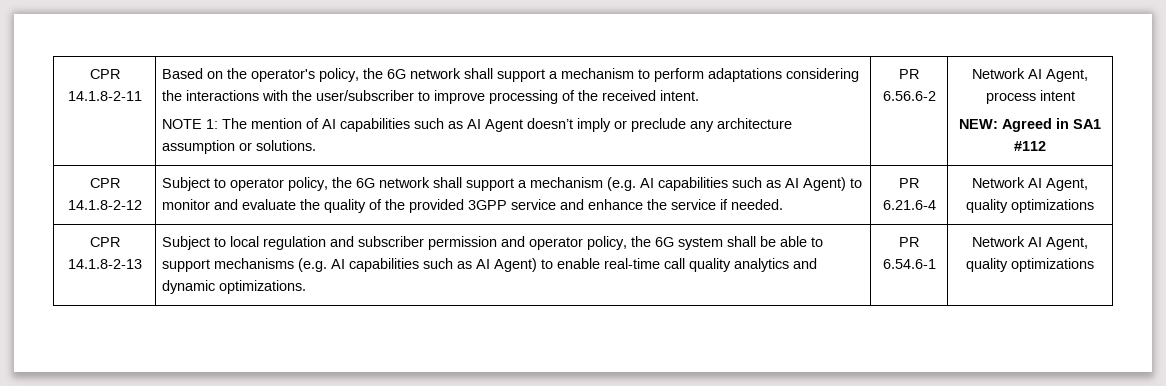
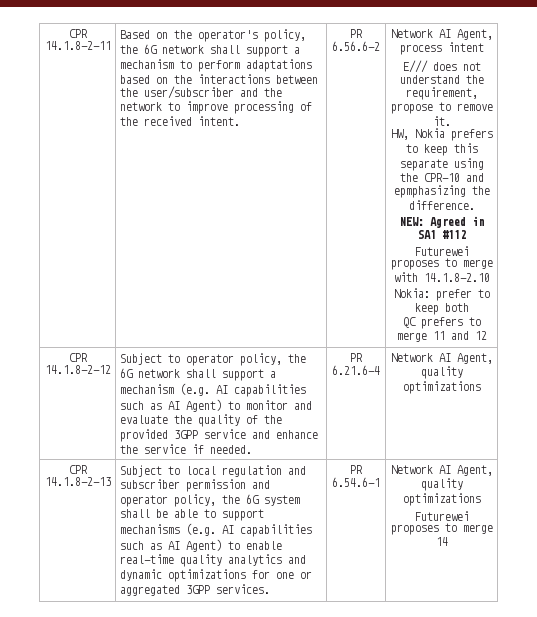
[785,68,859,82] considering -> [119,75,168,84] based on
[261,90,288,101] with -> [275,75,318,84] between
(414, 95) none -> [239,88,282,97] [119,102,162,111] and the network
[161,118,792,132] [161,140,316,154] // NOTE 1: The mention of AI capabilities such as AI Agent doesn’t imply or preclude any architecture assumption or solutions. -> (240, 121) none
(1075, 95) none -> [402,60,481,73] [399,75,484,84] [405,87,478,100] [390,102,493,114] [432,116,451,126] [390,128,493,141] [405,143,478,156] [399,158,484,171] [399,173,484,182] [393,185,490,198] [408,200,475,210] // E/// does not understand the requirement, propose to remove it. // HW, Nokia prefers to keep this separate using the CPR-10 and epmphasizing the difference.
(1046, 146) none -> [414,246,469,256] [390,258,493,270] [393,272,490,282] [393,288,490,301] [414,303,469,315] [402,317,481,329] [396,331,487,342] // Futurewei proposes to merge with 14.1.8-2.10 // Nokia: prefer to keep both // QC prefers to merge 11 and 12
[663,258,685,269] call -> (174, 559) none
[218,280,306,294] optimizations. -> [167,569,312,582] [119,584,270,596] optimizations for one or aggregated 3GPP services.
(1094, 265) none -> [414,511,469,521] [390,523,493,535] [435,537,448,546] // Futurewei proposes to merge 14

